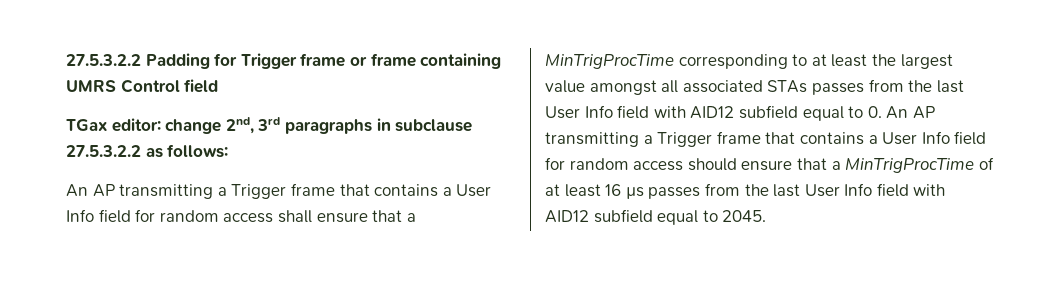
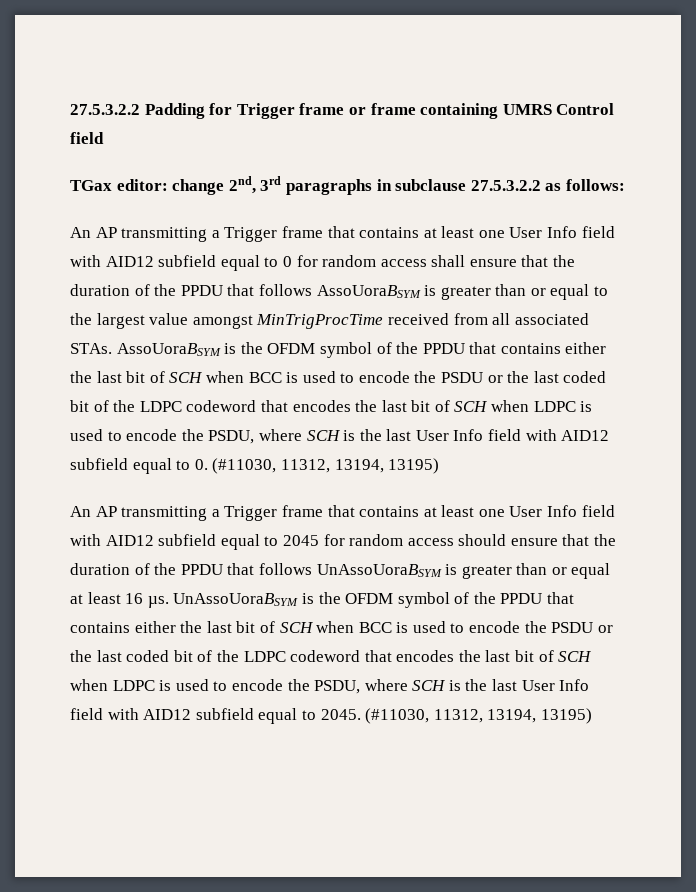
[442,184,492,197] [66,209,131,223] a User Info field -> [423,226,615,238] [70,255,292,271] at least one User Info field with AID12 subfield equal to 0
[406,213,416,222] [545,54,953,69] [545,79,904,95] a MinTrigProcTime corresponding to at least the largest value amongst all associated STAs passes from -> [553,255,576,267] [70,284,609,300] [70,313,589,329] [70,342,607,358] [70,371,607,383] [70,400,593,412] [70,429,356,444] the duration of the PPDU that follows AssoUoraBSYM is greater than or equal to the largest value amongst MinTrigProcTime received from all associated STAs. AssoUoraBSYM is the OFDM symbol of the PPDU that contains either the last bit of SCH when BCC is used to encode the PSDU or the last coded bit of the LDPC codeword that encodes the last bit of SCH when LDPC is used to encode the PSDU, where SCH is
[886,106,935,119] [545,131,987,147] An AP transmitting a Trigger frame that contains a User Info field -> [212,458,440,474] [70,505,615,521] [70,534,319,550] (#11030, 11312, 13194, 13195) // An AP transmitting a Trigger frame that contains at least one User Info field with AID12 subfield equal to 2045
[831,157,994,173] [545,183,740,199] a MinTrigProcTime of at least 16 µs passes from -> [594,534,617,546] [70,563,611,579] [70,592,575,608] [70,621,613,633] [70,650,593,662] [70,679,461,694] the duration of the PPDU that follows UnAssoUoraBSYM is greater than or equal at least 16 µs. UnAssoUoraBSYM is the OFDM symbol of the PPDU that contains either the last bit of SCH when BCC is used to encode the PSDU or the last coded bit of the LDPC codeword that encodes the last bit of SCH when LDPC is used to encode the PSDU, where SCH is
(767, 216) none -> [365,708,592,724] (#11030, 11312, 13194, 13195)

